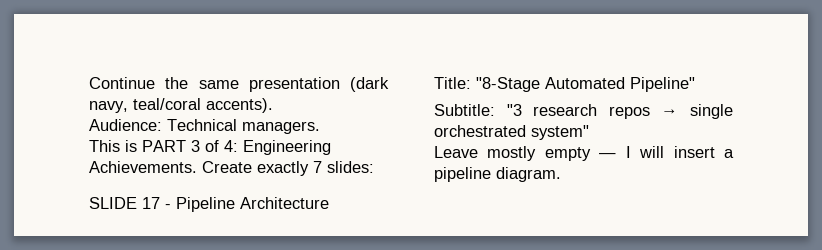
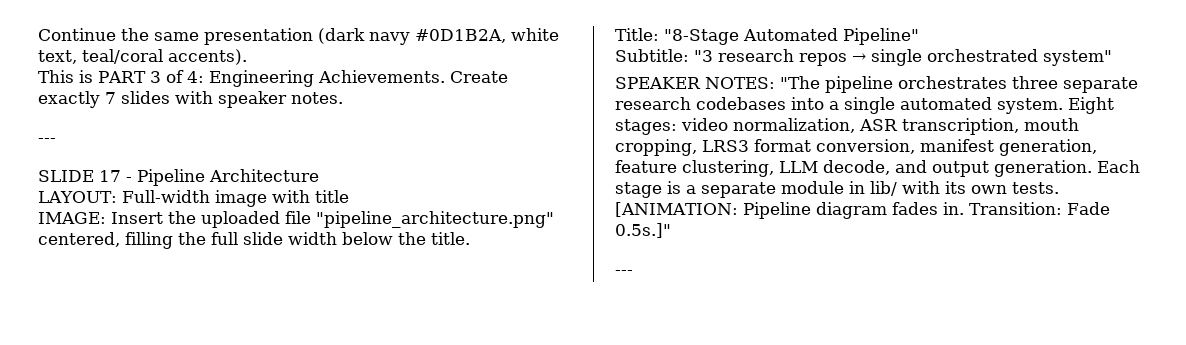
[89,101,128,113] navy, -> [369,28,559,45] [38,50,77,64] navy #0D1B2A, white text,
[89,119,320,134] // Audience: Technical managers. -> (247, 57) none
[327,161,374,173] slides: -> [121,91,343,108] [38,138,56,143] slides with speaker notes. // ---
(329, 203) none -> [38,190,349,207] [38,211,554,228] [38,232,470,249] // LAYOUT: Full-width image with title // IMAGE: Insert the uploaded file "pipeline_architecture.png" centered, filling the full slide width below the title.
[434,146,734,161] [434,167,561,182] Leave mostly empty — I will insert a pipeline diagram. -> [615,76,1138,93] [615,97,1114,114] [615,118,1079,135] [615,139,1097,156] [615,160,1140,177] [615,181,1059,198] [615,202,1110,219] [615,223,671,238] [615,270,633,275] SPEAKER NOTES: "The pipeline orchestrates three separate research codebases into a single automated system. Eight stages: video normalization, ASR transcription, mouth cropping, LRS3 format conversion, manifest generation, feature clustering, LLM decode, and output generation. Each stage is a separate module in lib/ with its own tests. [ANIMATION: Pipeline diagram fades in. Transition: Fade 0.5s.]" // ---

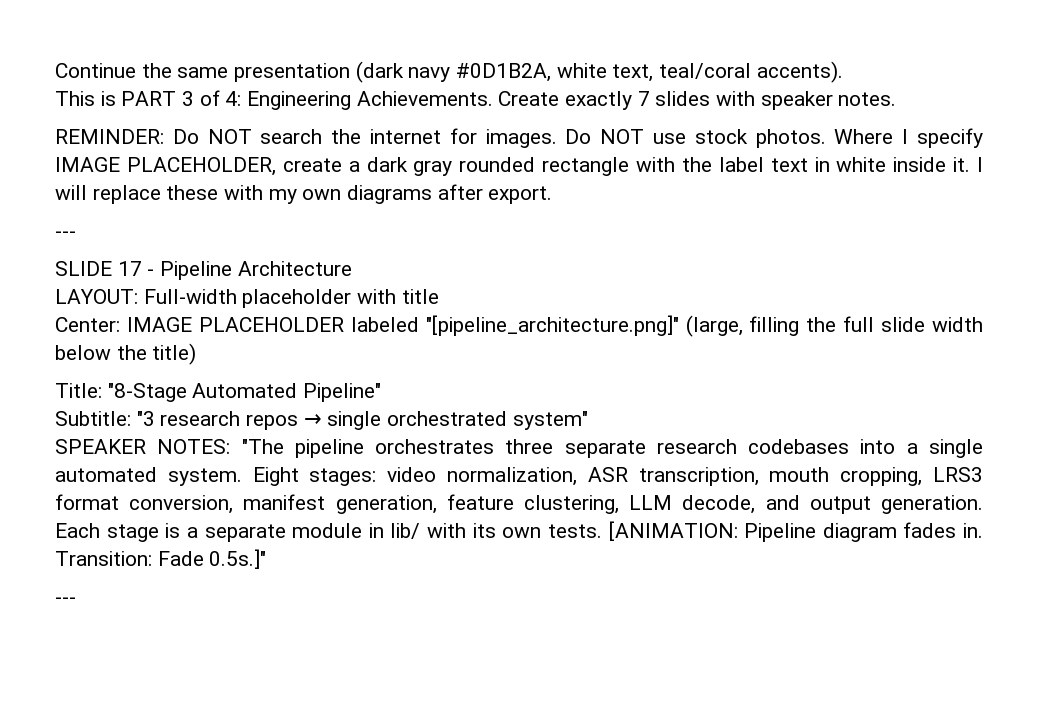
(343, 98) none -> [55,128,983,148] [55,157,983,176] [55,184,553,204] // REMINDER: Do NOT search the internet for images. Do NOT use stock photos. Where I specify IMAGE PLACEHOLDER, create a dark gray rounded rectangle with the label text in white inside it. I will replace these with my own diagrams after export.
[215,190,267,207] image -> [242,289,352,308] placeholder
[38,211,554,228] [38,232,120,247] IMAGE: Insert the uploaded file "pipeline_architecture.png" centered, -> [55,315,743,337] Center: IMAGE PLACEHOLDER labeled "[pipeline_architecture.png]" (large,
[431,232,470,245] title. -> [152,343,197,365] title)

